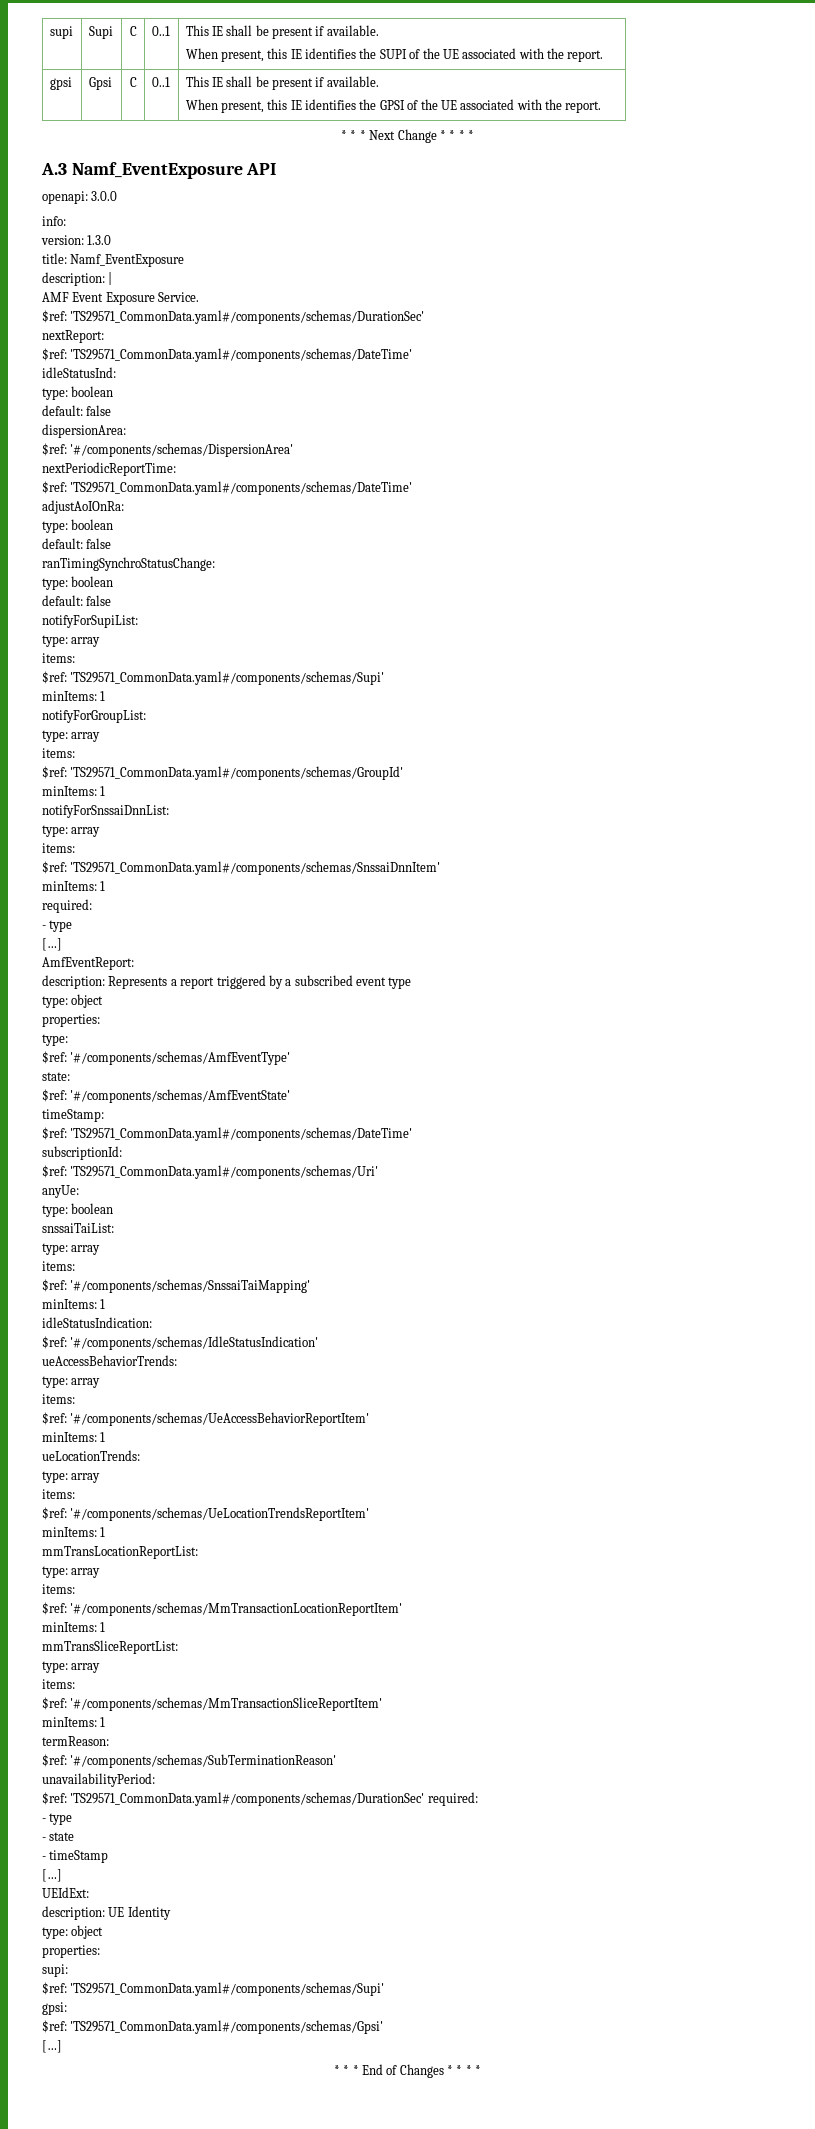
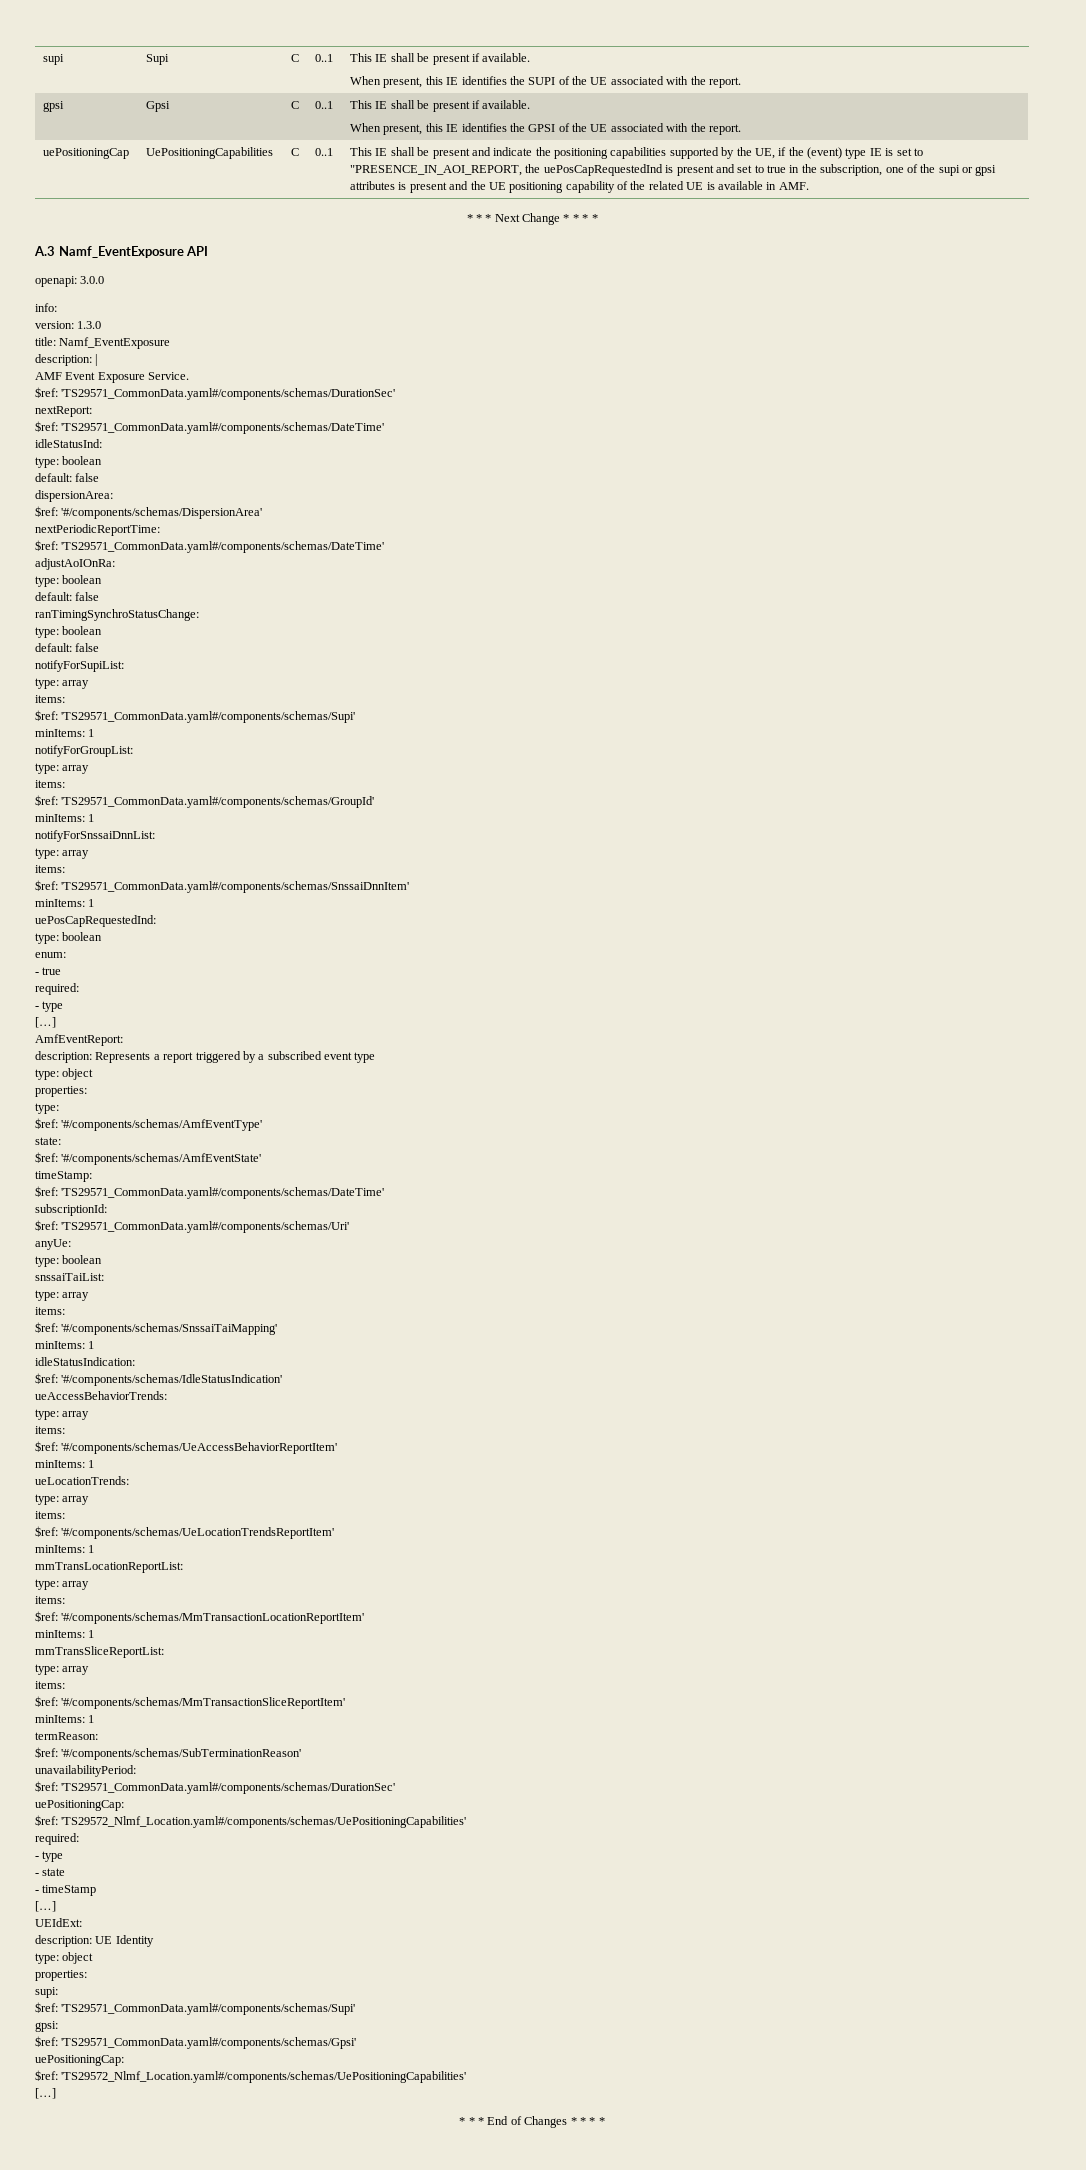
(602, 107) none -> [43,148,130,159] [146,147,274,159] [291,148,299,156] [315,148,334,156] [350,147,923,159] [350,164,997,176] [350,181,809,193] // uePositioningCap | UePositioningCapabilities | C | 0..1 | This IE shall be present and indicate the positioning capabilities supported by the UE, if the (event) type IE is set to "PRESENCE_IN_AOI_REPORT, the uePosCapRequestedInd is present and set to true in the subscription, one of the supi or gpsi attributes is present and the UE positioning capability of the related UE is available in AMF.
(106, 886) none -> [35,915,156,927] [35,932,103,944] [35,952,66,958] [35,967,62,975] // uePosCapRequestedInd: // type: boolean // enum: // - true
(425, 1799) none -> [35,1800,124,1811] [35,1815,467,1828] // uePositioningCap: // $ref: 'TS29572_Nlmf_Location.yaml#/components/schemas/UePositioningCapabilities' //
(384, 2027) none -> [35,2055,124,2066] [35,2070,467,2083] // uePositioningCap: // $ref: 'TS29572_Nlmf_Location.yaml#/components/schemas/UePositioningCapabilities'

